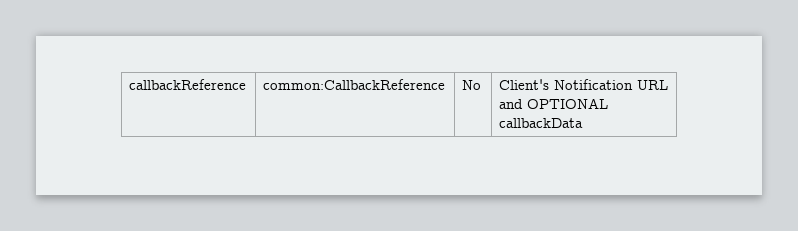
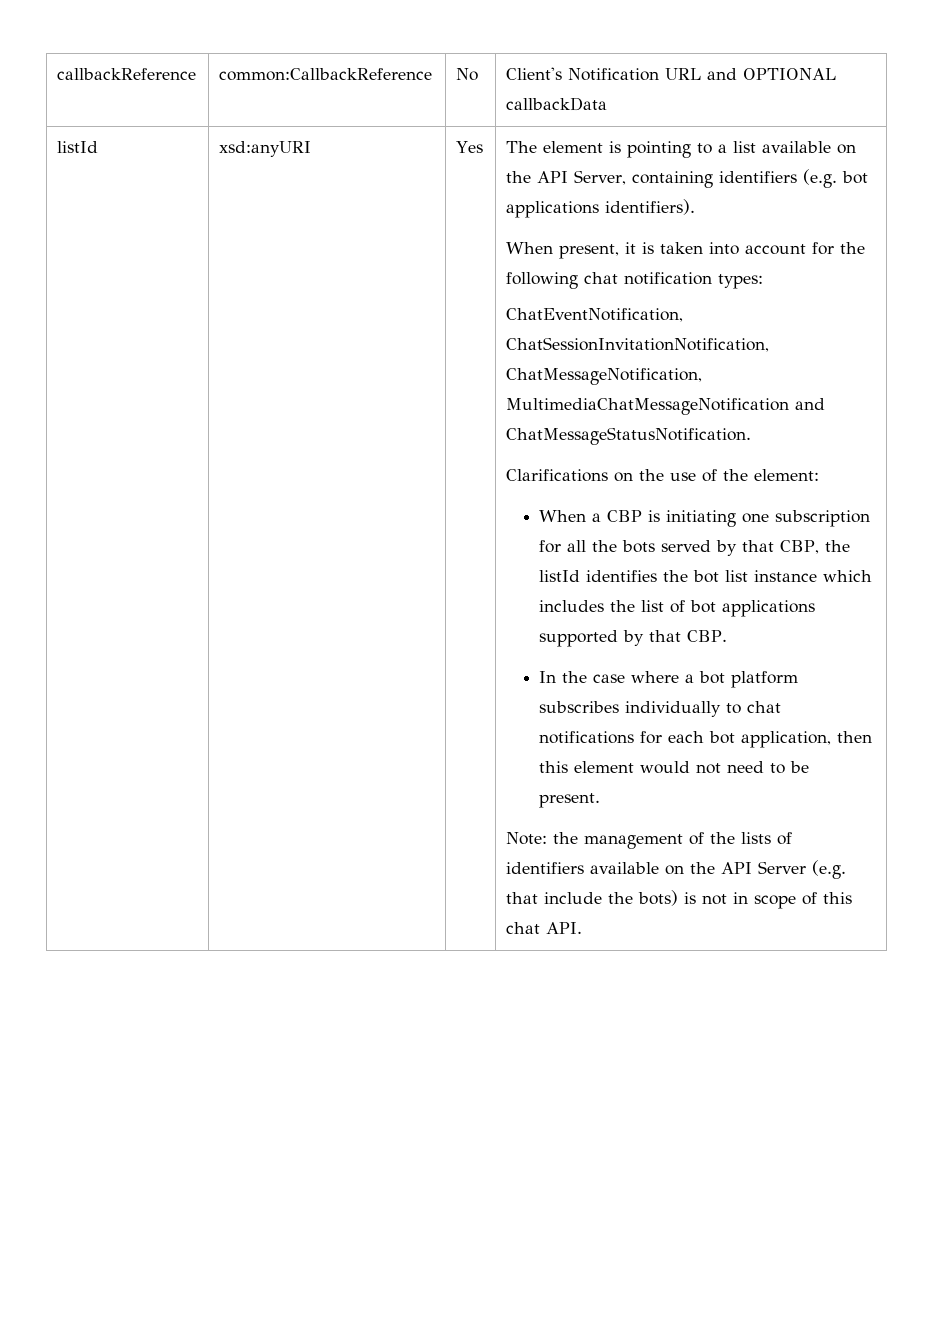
(584, 123) none -> [57,141,99,153] [219,141,312,157] [456,141,484,153] [506,141,857,158] [506,169,869,188] [506,199,696,218] [506,242,866,259] [506,272,764,289] [506,308,684,322] [506,337,770,352] [506,368,703,385] [506,398,826,415] [506,427,752,445] [506,469,820,482] [539,510,871,527] [539,540,851,556] [539,570,873,583] [539,600,816,617] [539,630,728,647] [539,671,799,688] [539,701,782,717] [539,731,873,748] [539,761,810,774] [539,793,601,808] [506,832,793,849] [506,860,847,879] [506,890,853,909] [506,922,583,934] // listId | xsd:anyURI | Yes | The element is pointing to a list available on the API Server, containing identifiers (e.g. bot applications identifiers). // When present, it is taken into account for the following chat notification types: // ChatEventNotification, ChatSessionInvitationNotification, ChatMessageNotification, MultimediaChatMessageNotification and ChatMessageStatusNotification. // Clarifications on the use of the element: // When a CBP is initiating one subscription for all the bots served by that CBP, the listId identifies the bot list instance which includes the list of bot applications supported by that CBP. // In the case where a bot platform subscribes individually to chat notifications for each bot application, then this element would not need to be present. // Note: the management of the lists of identifiers available on the API Server (e.g. that include the bots) is not in scope of this chat API.

